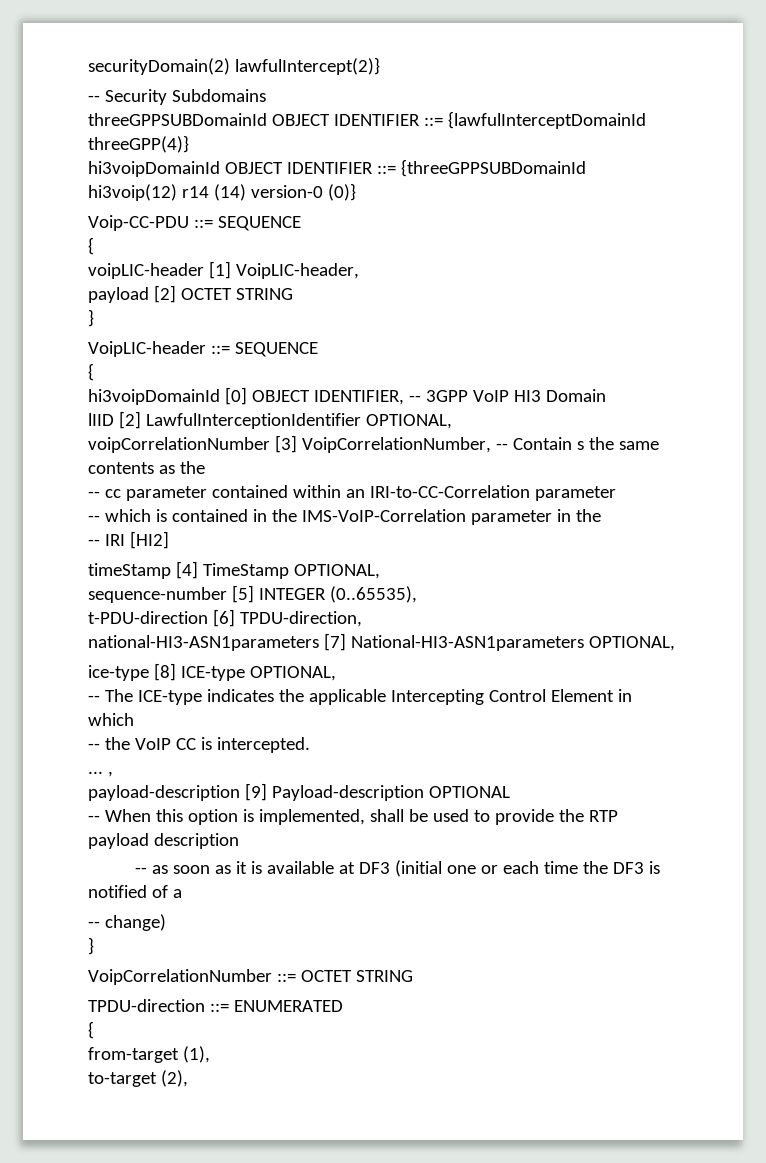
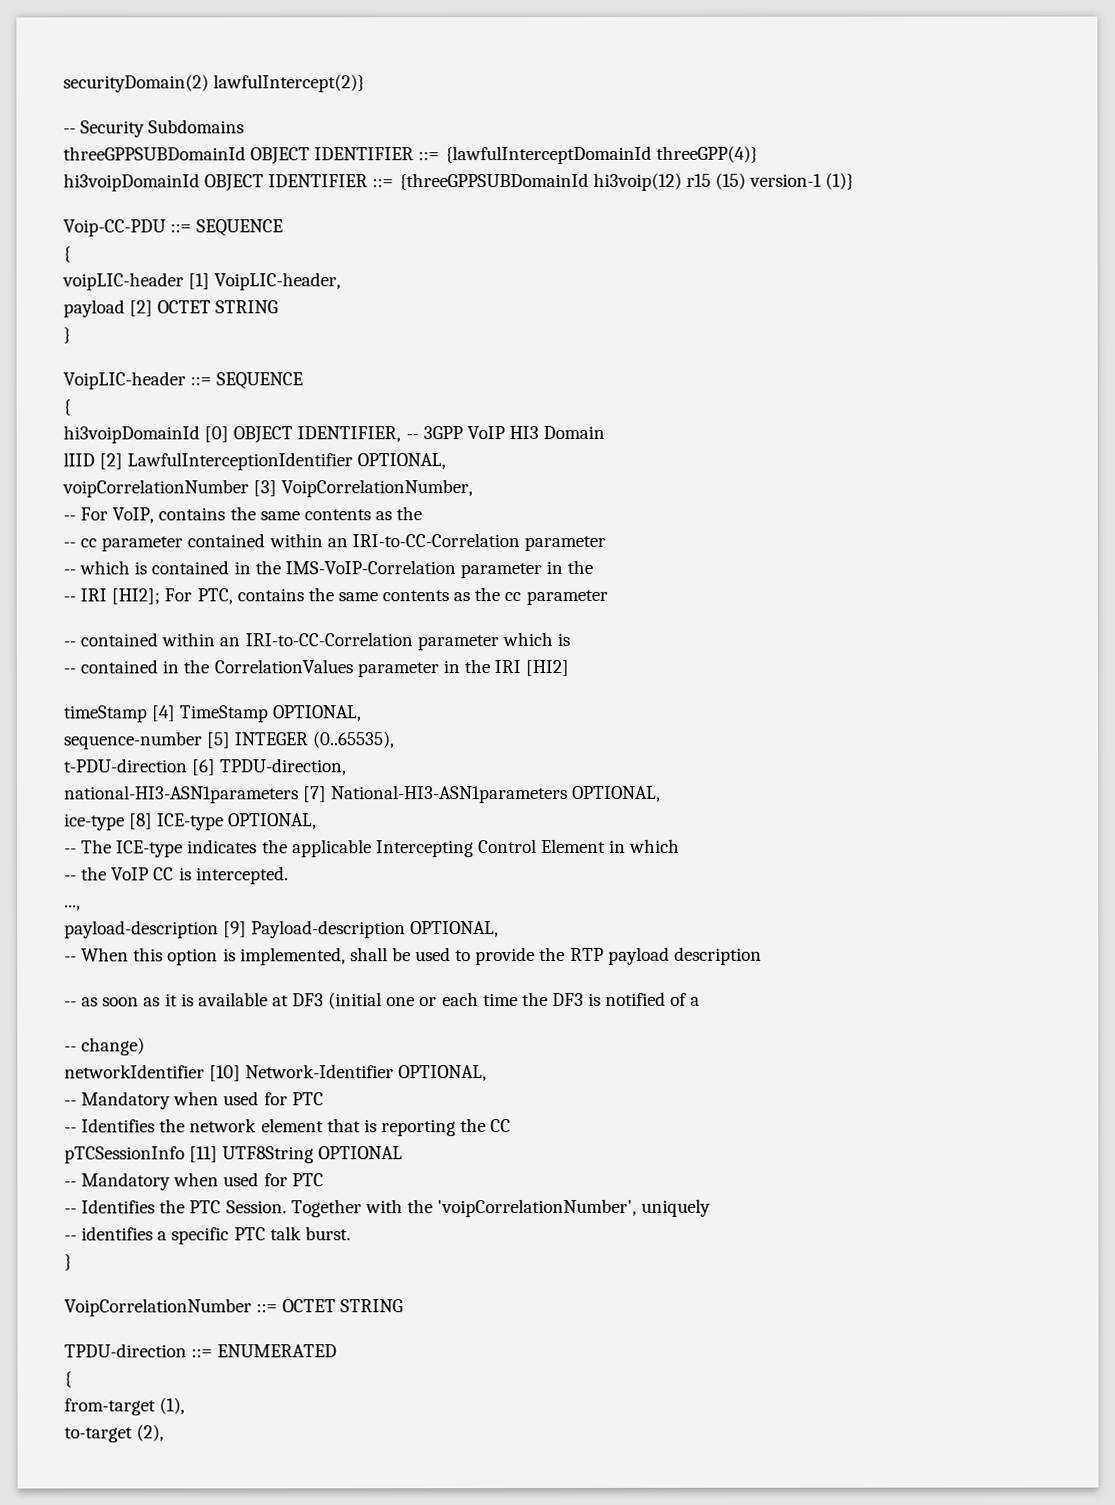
[181,183,356,201] r14 (14) version-0 (0)} -> [685,172,855,190] r15 (15) version-1 (1)}
[495,437,584,450] -- Contain s -> [63,507,226,524] // -- For VoIP, contains
(125, 540) none -> [111,587,608,606] [63,632,570,651] [63,659,522,678] [HI2]; For PTC, contains the same contents as the cc parameter // -- contained within an IRI-to-CC-Correlation parameter which is // -- contained in the CorrelationValues parameter in the IRI
[88,771,113,777] ... , -> [64,904,81,911] ...,
[428,786,510,798] OPTIONAL -> [410,921,500,938] OPTIONAL,
(166, 922) none -> [64,1064,488,1082] [64,1091,324,1110] [64,1118,512,1137] [64,1146,404,1164] [64,1172,324,1191] [64,1198,712,1218] [64,1226,351,1245] // networkIdentifier [10] Network-Identifier OPTIONAL, // -- Mandatory when used for PTC // -- Identifies the network element that is reporting the CC // pTCSessionInfo [11] UTF8String OPTIONAL // -- Mandatory when used for PTC // -- Identifies the PTC Session. Together with the 'voipCorrelationNumber', uniquely // -- identifies a specific PTC talk burst.

